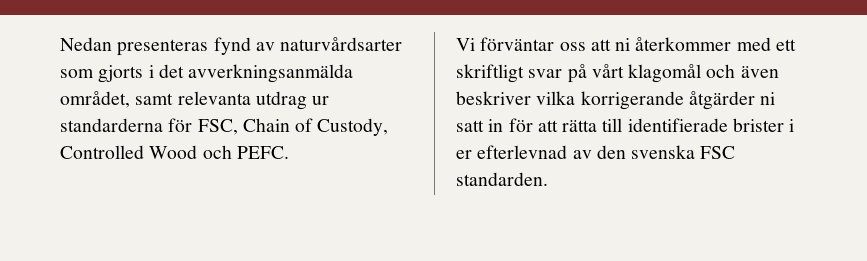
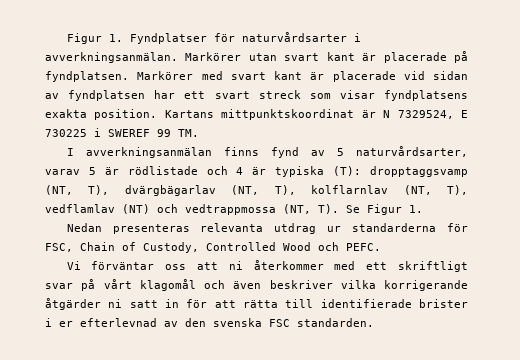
[60,37,403,56] [60,64,354,83] [60,91,174,108] Nedan presenteras fynd av naturvårdsarter som gjorts i det avverkningsanmälda området, samt -> [66,32,361,44] [45,51,468,63] [45,71,468,82] [45,90,468,101] [45,109,469,120] [45,128,199,137] [66,146,468,158] [45,166,468,177] [45,185,468,196] [45,204,423,215] [66,223,190,234] Figur 1. Fyndplatser för naturvårdsarter i avverkningsanmälan. Markörer utan svart kant är placerade på fyndplatsen. Markörer med svart kant är placerade vid sidan av fyndplatsen har ett svart streck som visar fyndplatsens exakta position. Kartans mittpunktskoordinat är N 7329524, E 730225 i SWEREF 99 TM. // I avverkningsanmälan finns fynd av 5 naturvårdsarter, varav 5 är rödlistade och 4 är typiska (T): dropptaggsvamp (NT, T), dvärgbägarlav (NT, T), kolflarnlav (NT, T), vedflamlav (NT) och vedtrappmossa (NT, T). Se Figur 1. // Nedan presenteras

